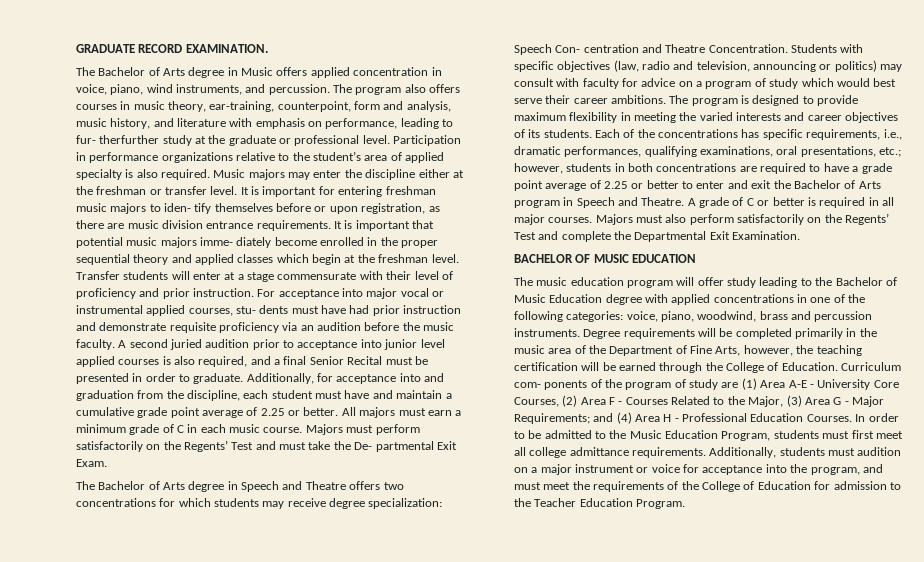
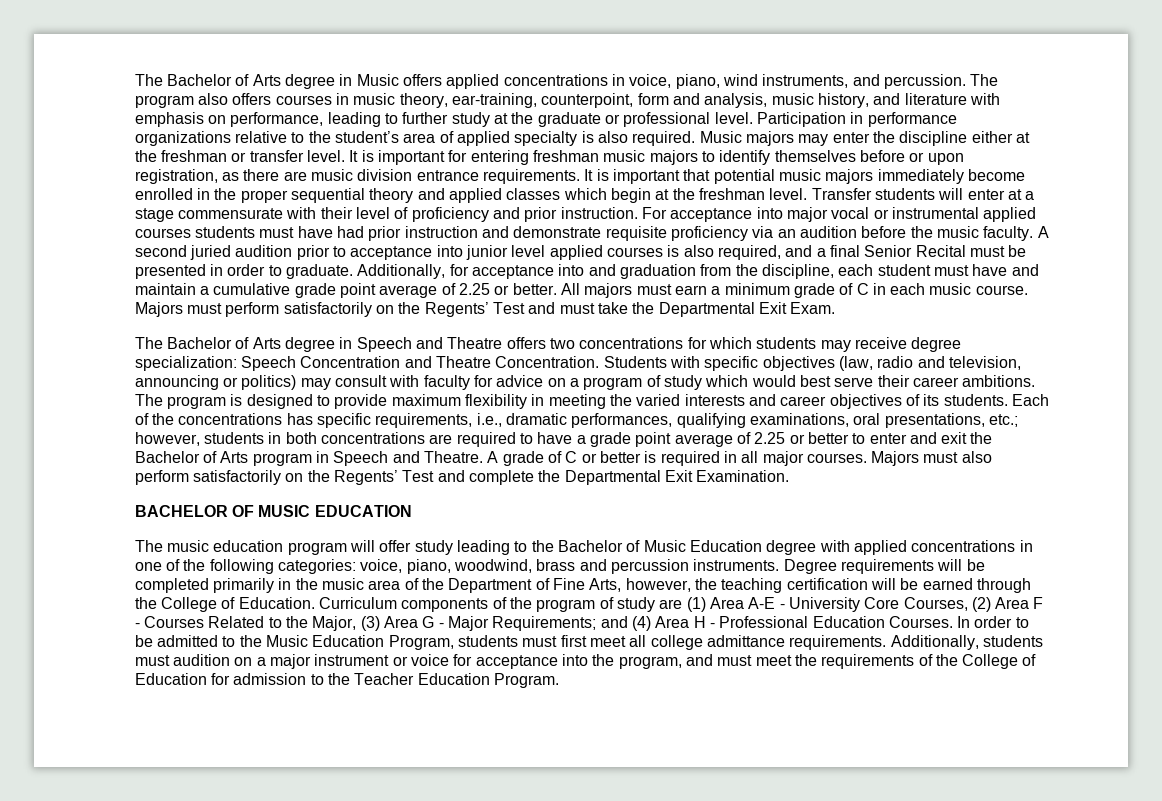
[75,44,268,53] GRADUATE RECORD EXAMINATION. // -> (134, 80) none
[353,67,429,76] concentration -> [503,74,608,86] concentrations
[75,135,160,144] fur- therfurther -> [402,112,449,124] further
[163,203,212,214] iden- tify -> [719,150,771,165] identify
[199,237,272,248] imme- diately -> [877,169,964,184] immediately
[188,305,289,316] courses, stu- dents -> [134,226,256,238] courses students
[354,441,434,452] De- partmental -> [658,302,755,317] Departmental
[555,44,639,53] Con- centration -> [300,356,401,368] Concentration
[513,380,588,390] com- ponents -> [401,598,489,612] components

